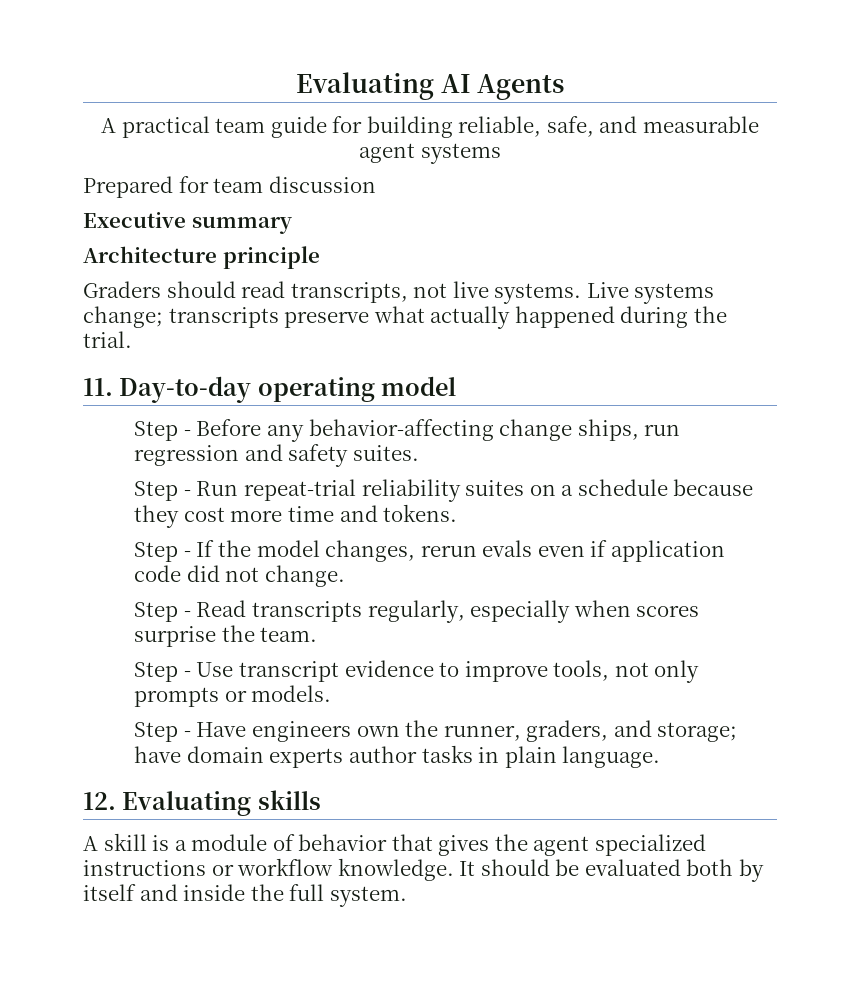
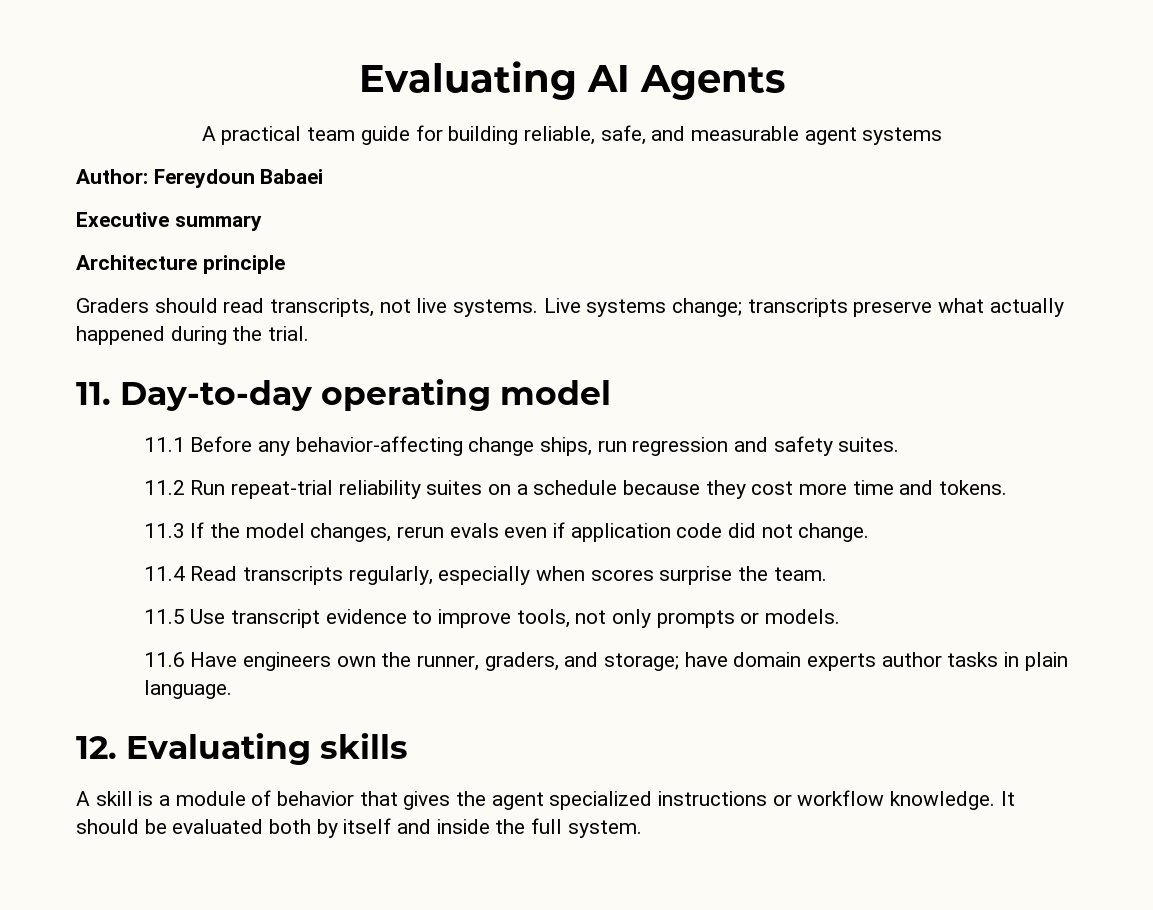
[83,176,376,198] Prepared for team discussion -> [76,169,324,188] Author: Fereydoun Babaei
[134,421,191,441] Step - -> [143,437,185,452] 11.1
[134,481,191,501] Step - -> [143,480,185,495] 11.2
[134,542,191,562] Step - -> [143,523,185,538] 11.3
[134,602,191,622] Step - -> [143,566,185,581] 11.4
[134,662,191,682] Step - -> [143,609,185,624] 11.5
[134,722,191,742] Step - -> [143,652,185,667] 11.6

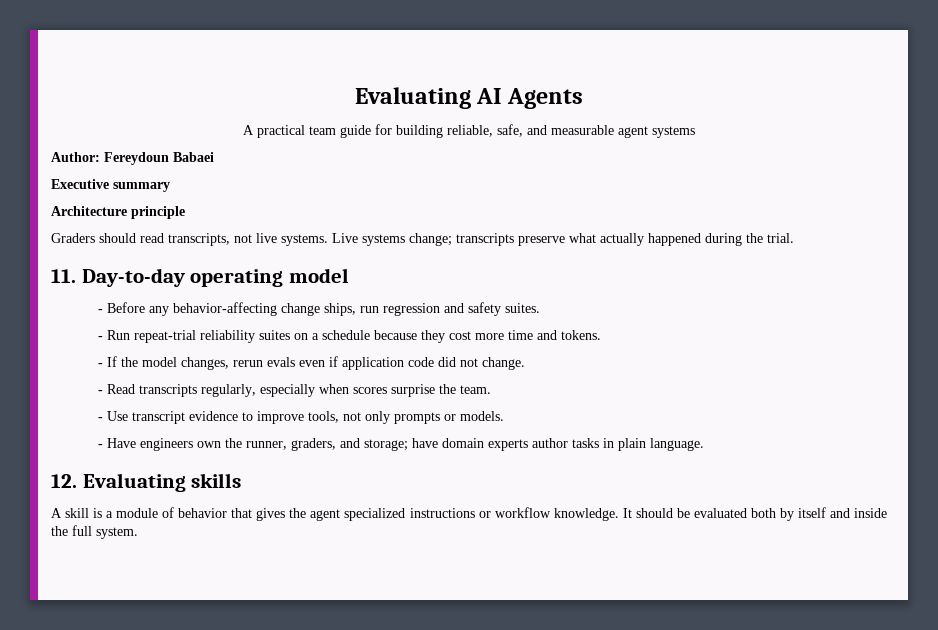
[143,437,185,452] 11.1 -> [98,309,104,313] -
[143,480,185,495] 11.2 -> [98,336,104,340] -
[143,523,185,538] 11.3 -> [98,363,104,367] -
[143,566,185,581] 11.4 -> [98,390,104,394] -
[143,609,185,624] 11.5 -> [98,417,104,421] -
[143,652,185,667] 11.6 -> [98,444,104,448] -

